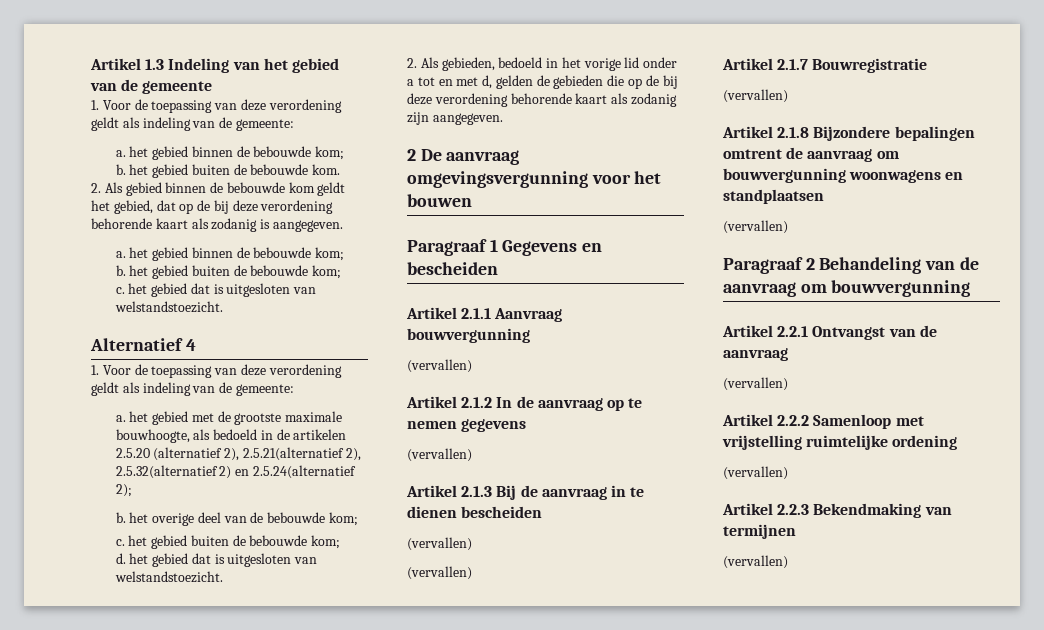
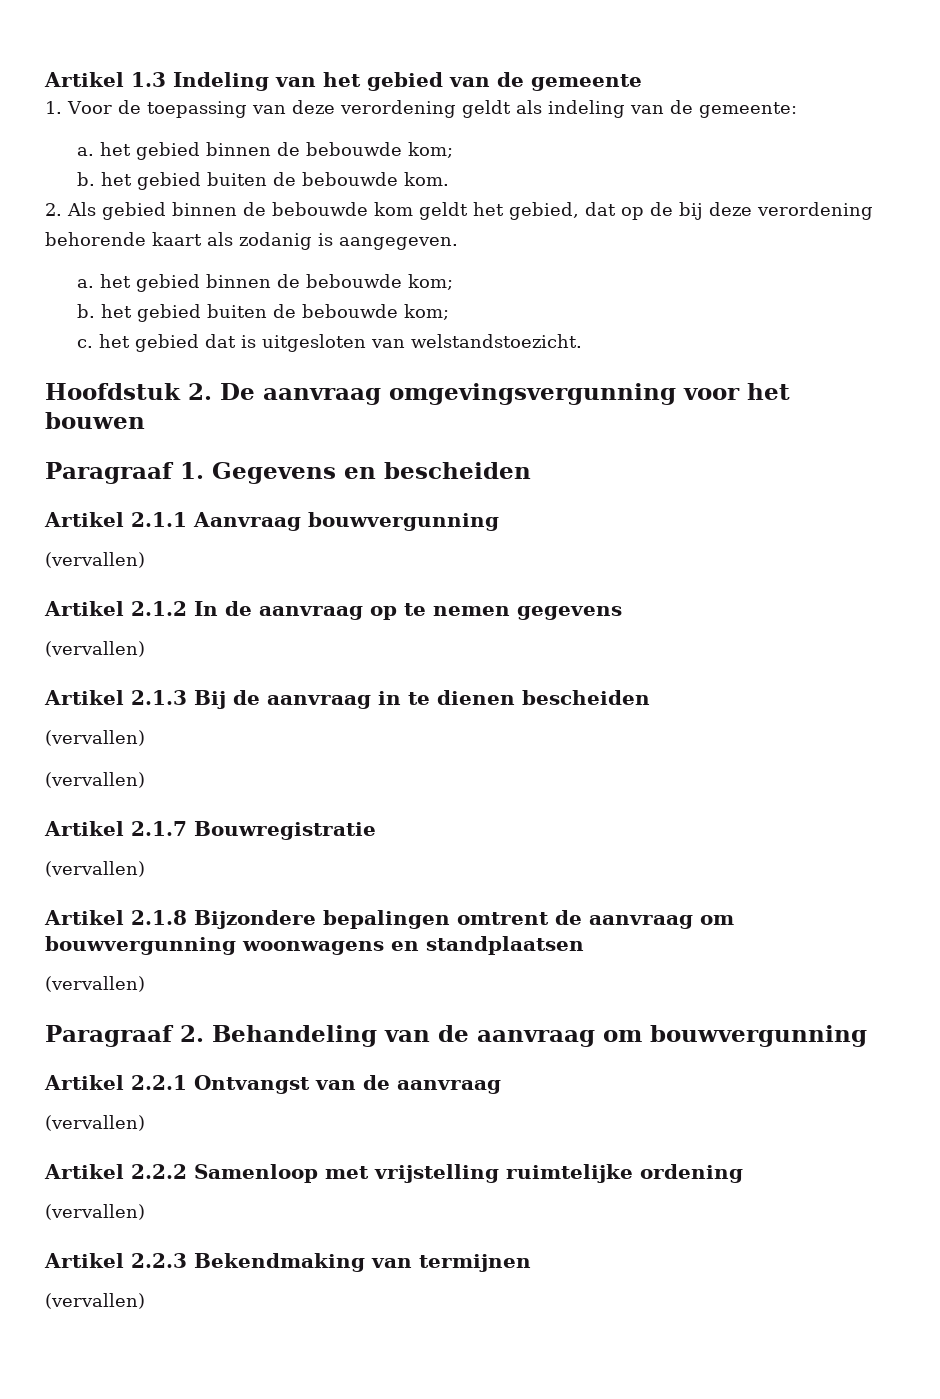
[90,338,196,351] [91,364,342,378] [91,382,294,396] [115,411,343,425] [115,429,347,443] [115,447,361,461] [115,465,356,479] [115,484,132,497] [115,512,359,526] [115,535,341,549] [115,553,318,567] [114,571,223,583] [407,57,678,71] [407,75,678,89] [407,93,677,107] [407,112,503,125] [407,149,416,161] Alternatief 4 // 1. Voor de toepassing van deze verordening geldt als indeling van de gemeente: // a. het gebied met de grootste maximale bouwhoogte, als bedoeld in de artikelen 2.5.20 (alternatief 2), 2.5.21(alternatief 2), 2.5.32(alternatief 2) en 2.5.24(alternatief 2); // b. het overige deel van de bebouwde kom; // c. het gebied buiten de bebouwde kom; // d. het gebied dat is uitgesloten van welstandstoezicht. // 2. Als gebieden, bedoeld in het vorige lid onder a tot en met d, gelden de gebieden die op de bij deze verordening behorende kaart als zodanig zijn aangegeven. // 2 -> [45,383,212,400] Hoofdstuk 2.
[489,239,498,252] 1 -> [179,462,204,479] 1.
[805,258,815,270] 2 -> [179,1025,204,1042] 2.

